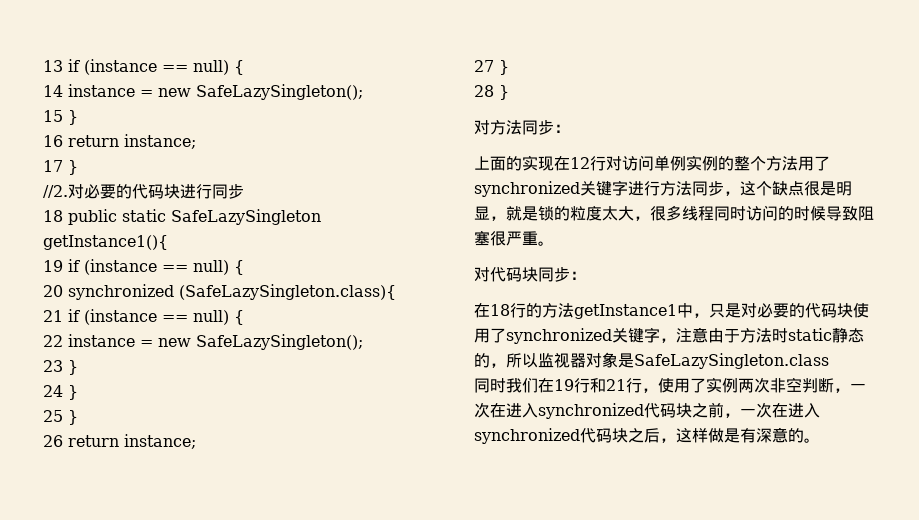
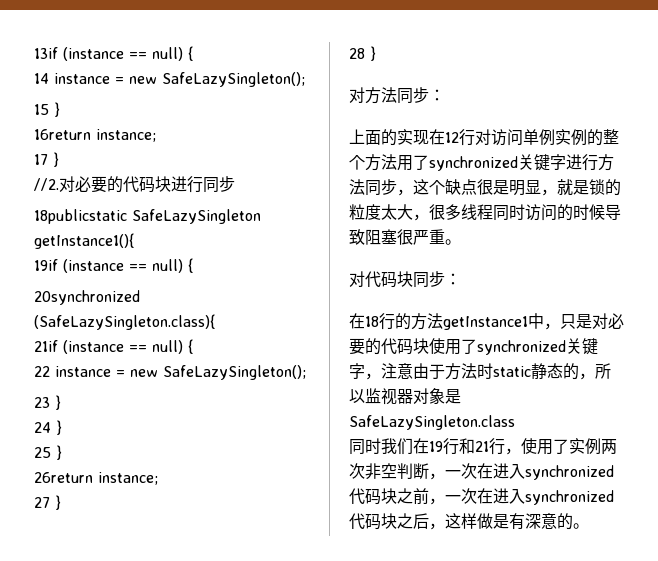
[43,59,80,72] 13 if -> [34,47,58,59] 13if
[43,135,119,147] 16 return -> [34,129,91,140] 16return
[43,209,166,225] 18 public static -> [34,209,127,224] 18publicstatic
[43,259,244,275] [43,284,174,300] 19 if (instance == null) { // 20 synchronized -> [34,258,193,273] [34,290,140,305] 19if (instance == null) { // 20synchronized
[43,309,80,322] 21 if -> [34,340,58,352] 21if
[43,435,119,447] 26 return -> [34,472,93,483] 26return

